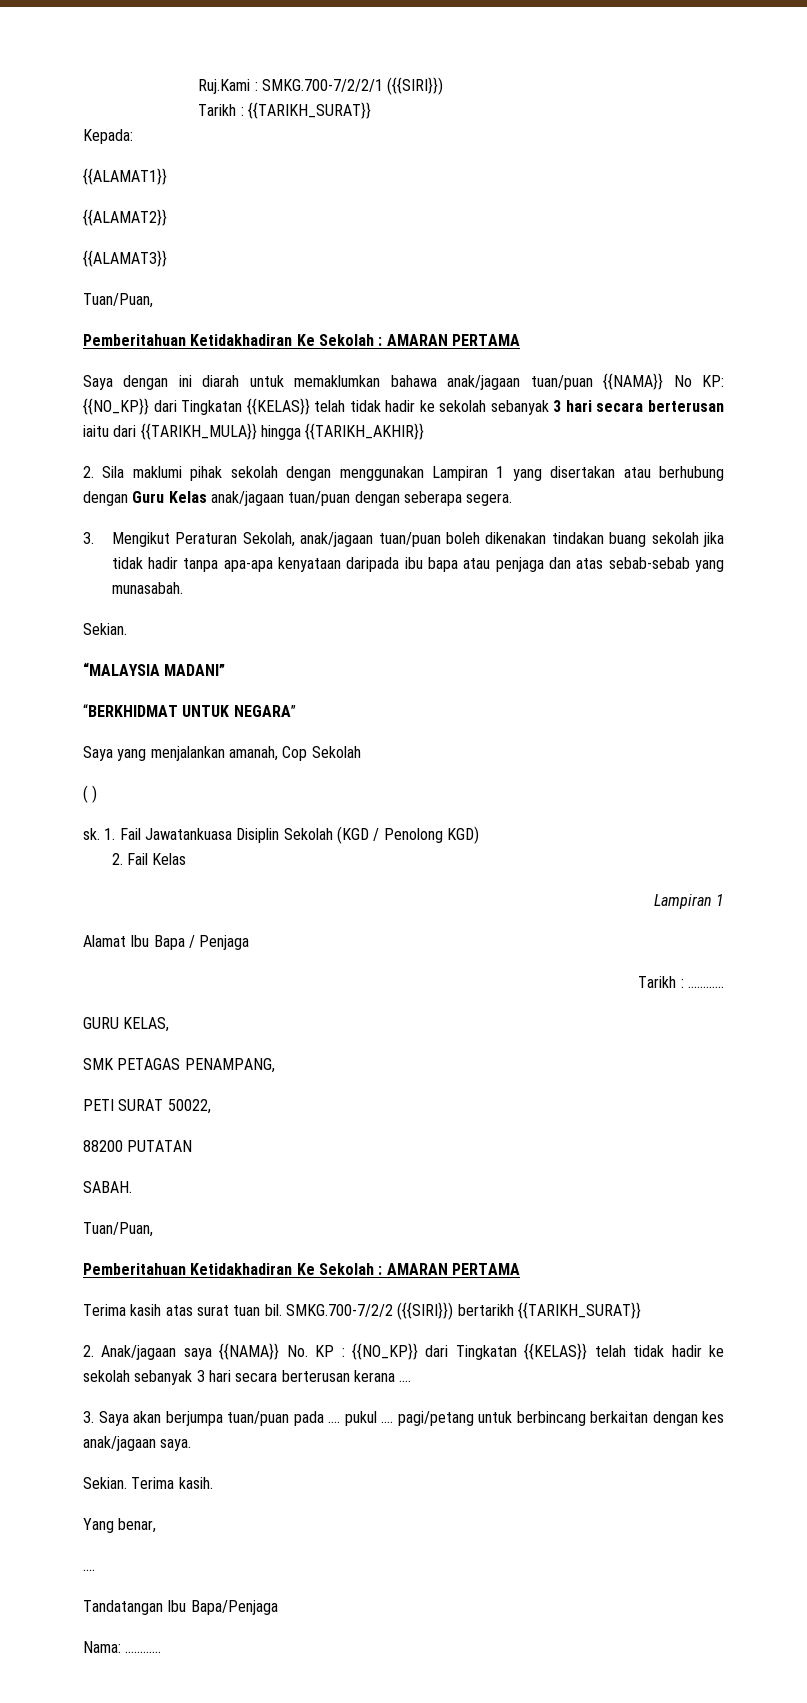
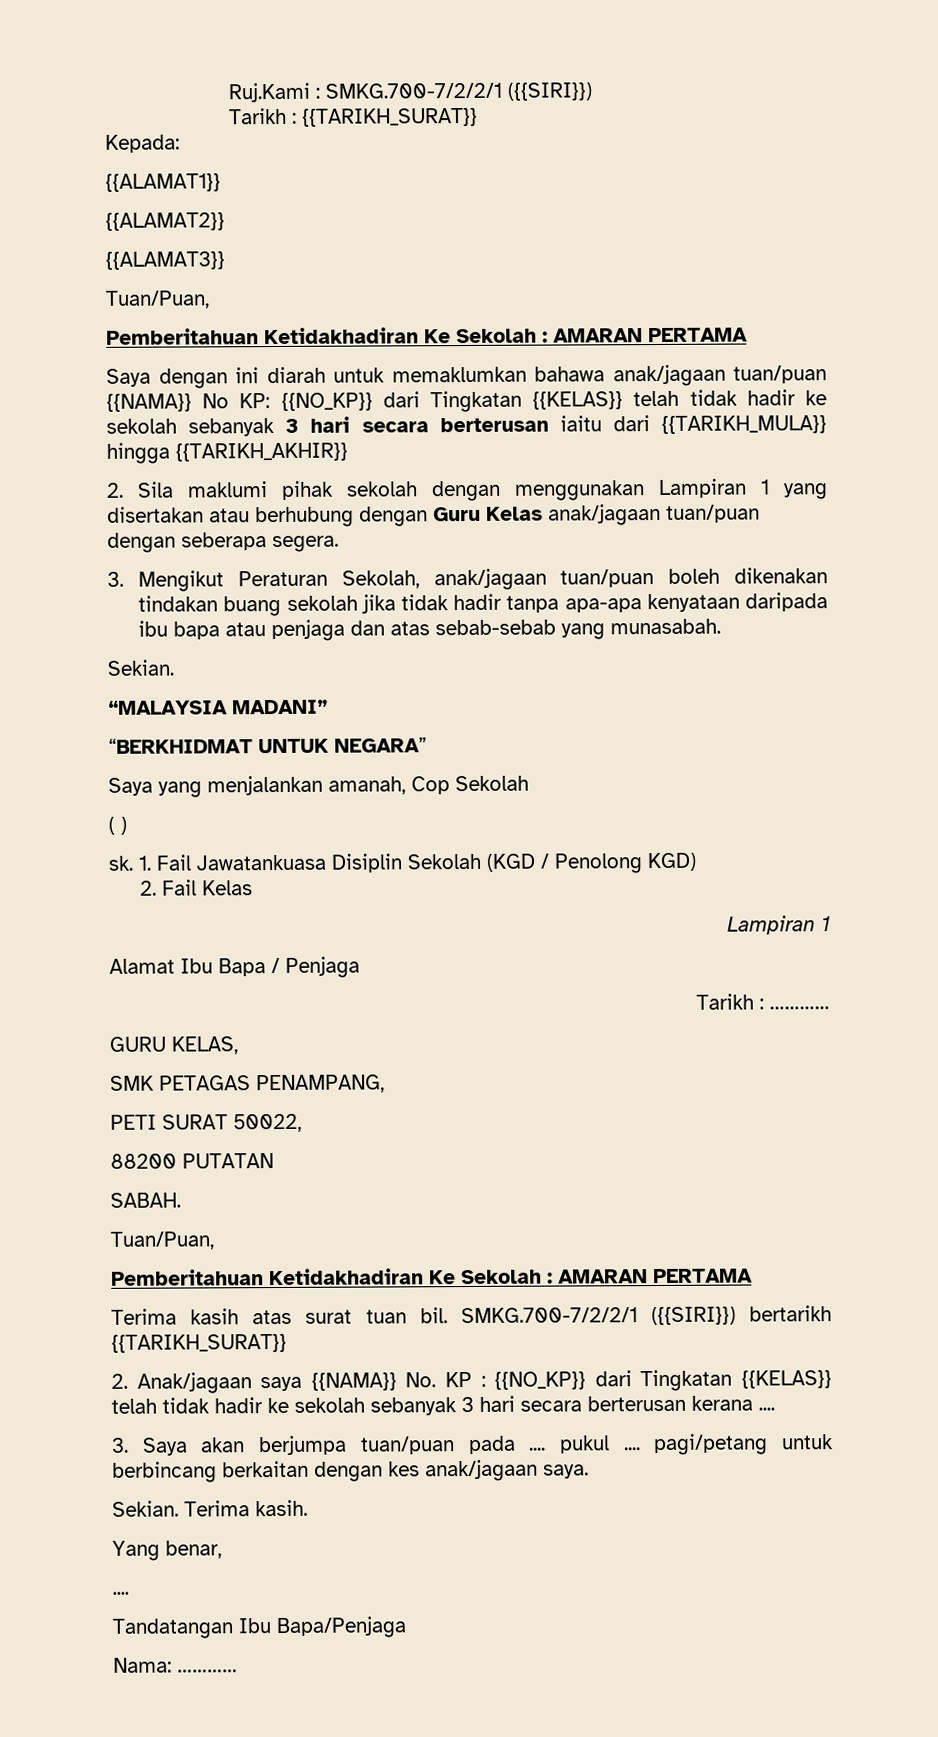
[285,1304,393,1317] SMKG.700-7/2/2 -> [460,1307,638,1324] SMKG.700-7/2/2/1

